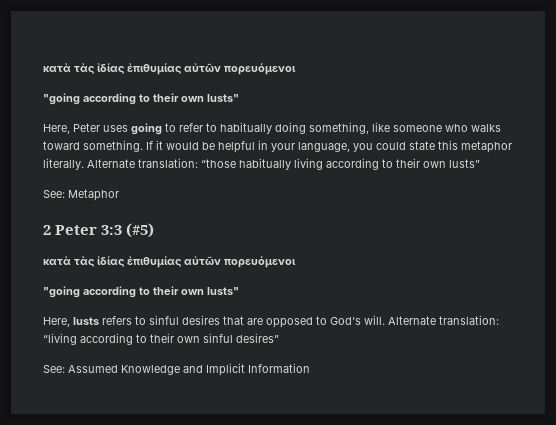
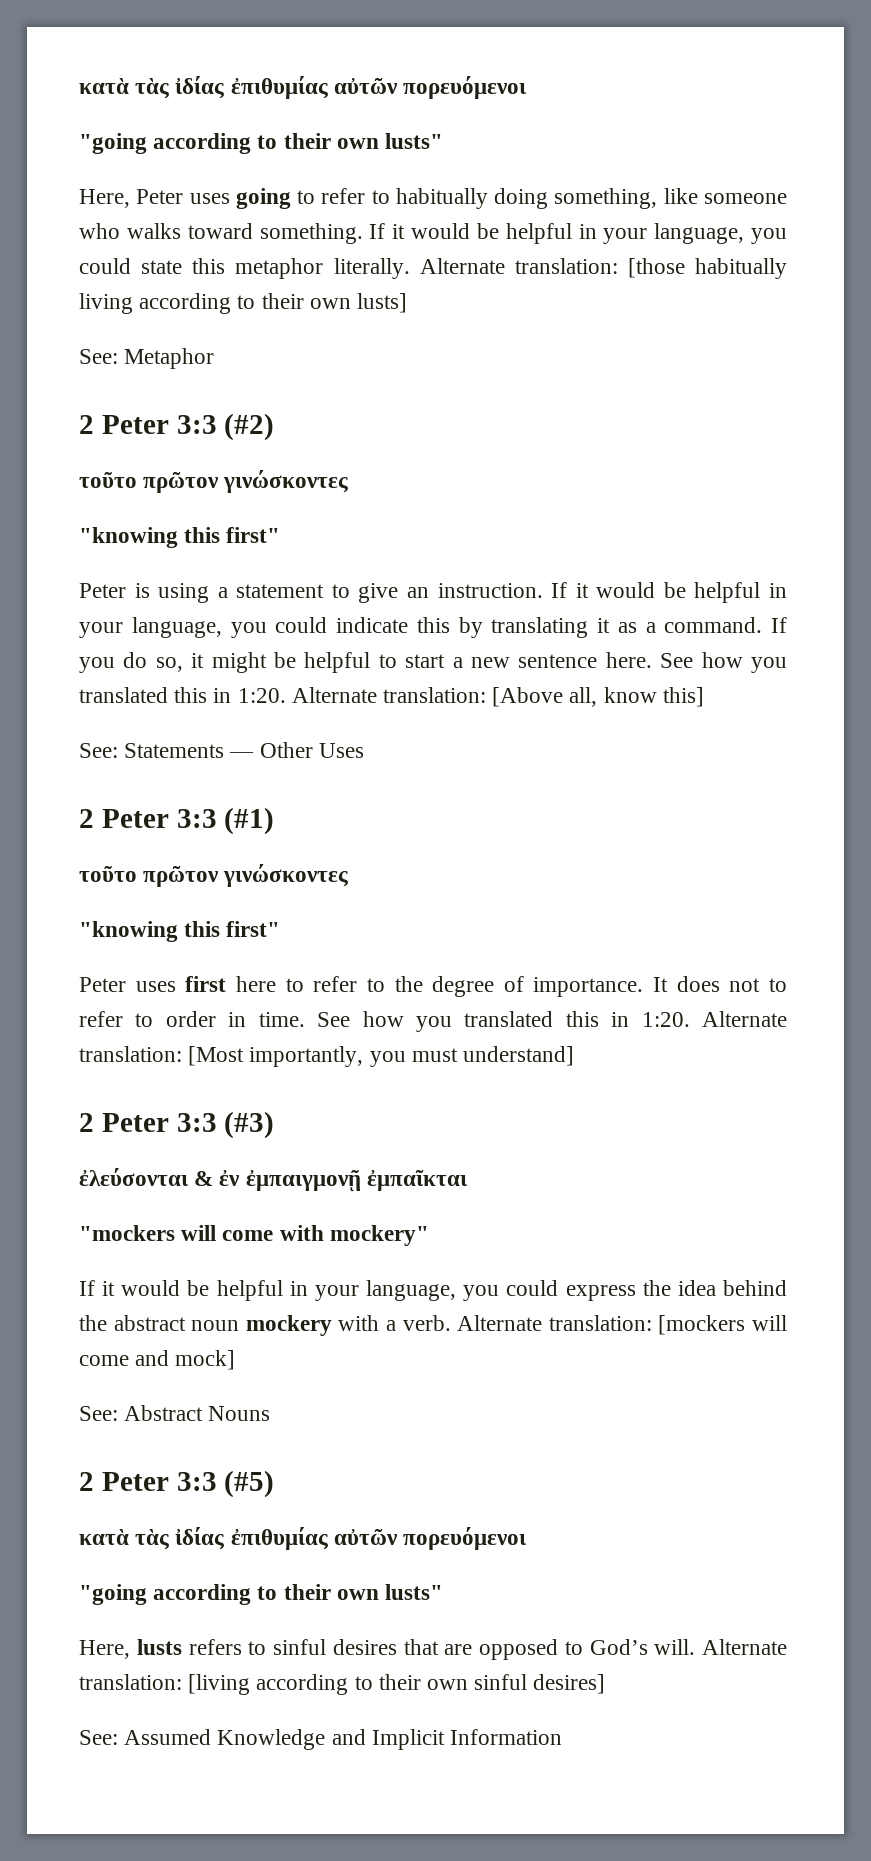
[201,159,236,168] “those -> [627,258,685,278] [those
[449,159,480,168] lusts” -> [357,293,408,313] lusts]
(119, 195) none -> [79,413,275,441] [79,470,349,493] [79,527,281,548] [79,582,787,603] [79,617,787,638] [79,652,787,673] [79,687,704,707] [79,742,364,758] [79,807,275,835] [79,864,349,887] [79,921,281,942] [79,976,787,997] [79,1011,787,1032] [79,1046,575,1067] [79,1111,275,1139] [79,1168,468,1192] [79,1225,429,1246] [79,1280,787,1301] [79,1315,788,1336] [79,1350,236,1370] [79,1405,271,1421] // 2 Peter 3:3 (#2) // τοῦτο πρῶτον γινώσκοντες // "knowing this first" // Peter is using a statement to give an instruction. If it would be helpful in your language, you could indicate this by translating it as a command. If you do so, it might be helpful to start a new sentence here. See how you translated this in 1:20. Alternate translation: [Above all, know this] // See: Statements — Other Uses // 2 Peter 3:3 (#1) // τοῦτο πρῶτον γινώσκοντες // "knowing this first" // Peter uses first here to refer to the degree of importance. It does not to refer to order in time. See how you translated this in 1:20. Alternate translation: [Most importantly, you must understand] // 2 Peter 3:3 (#3) // ἐλεύσονται & ἐν ἐμπαιγμονῇ ἐμπαῖκται // "mockers will come with mockery" // If it would be helpful in your language, you could express the idea behind the abstract noun mockery with a verb. Alternate translation: [mockers will come and mock] // See: Abstract Nouns
[43,333,77,345] “living -> [188,1674,251,1695] [living
[236,333,279,343] desires” -> [533,1674,606,1694] desires]

